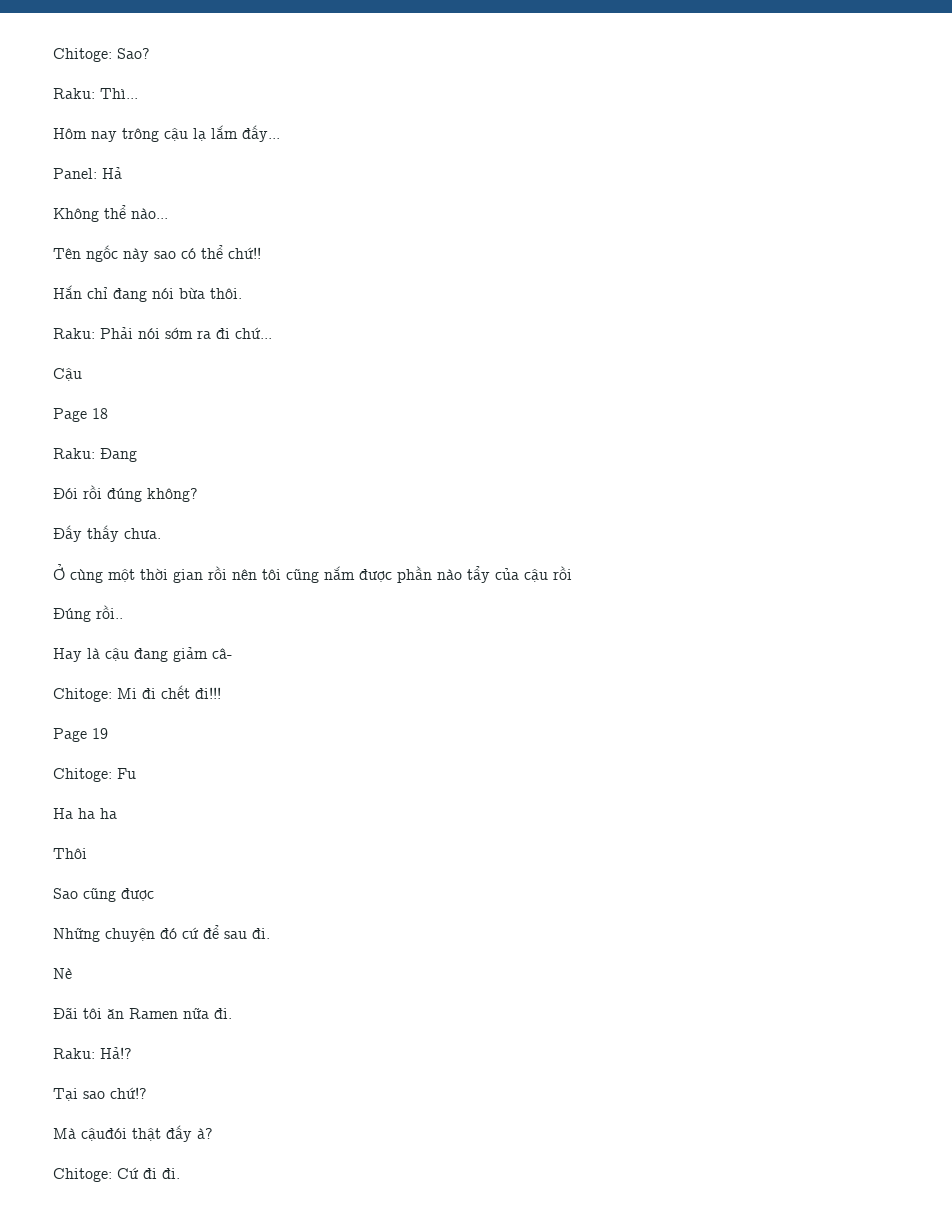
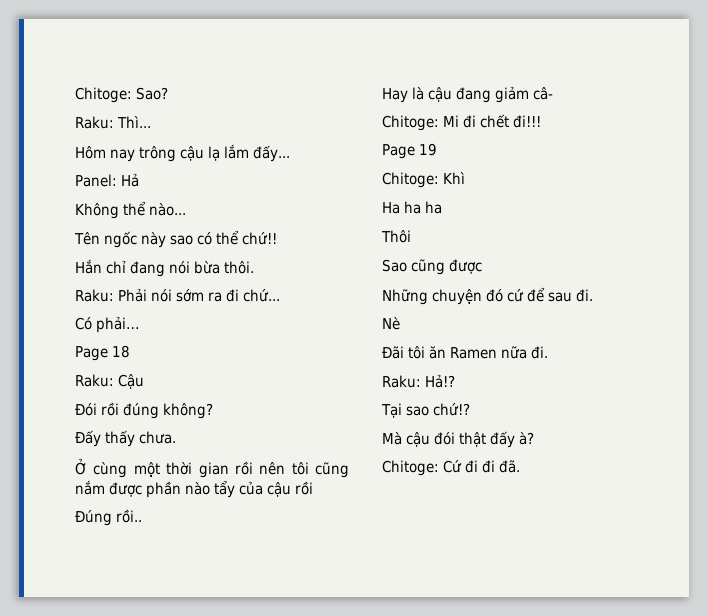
[53,368,82,381] Cậu -> [75,316,141,333] Có phải…
[100,448,137,462] Đang -> [118,374,145,389] Cậu
[117,768,136,779] Fu -> [443,172,466,184] Khì
[81,1128,127,1141] cậuđói -> [406,432,456,447] cậu đói
[162,1168,180,1179] đi. -> [482,460,521,473] đi đã.

